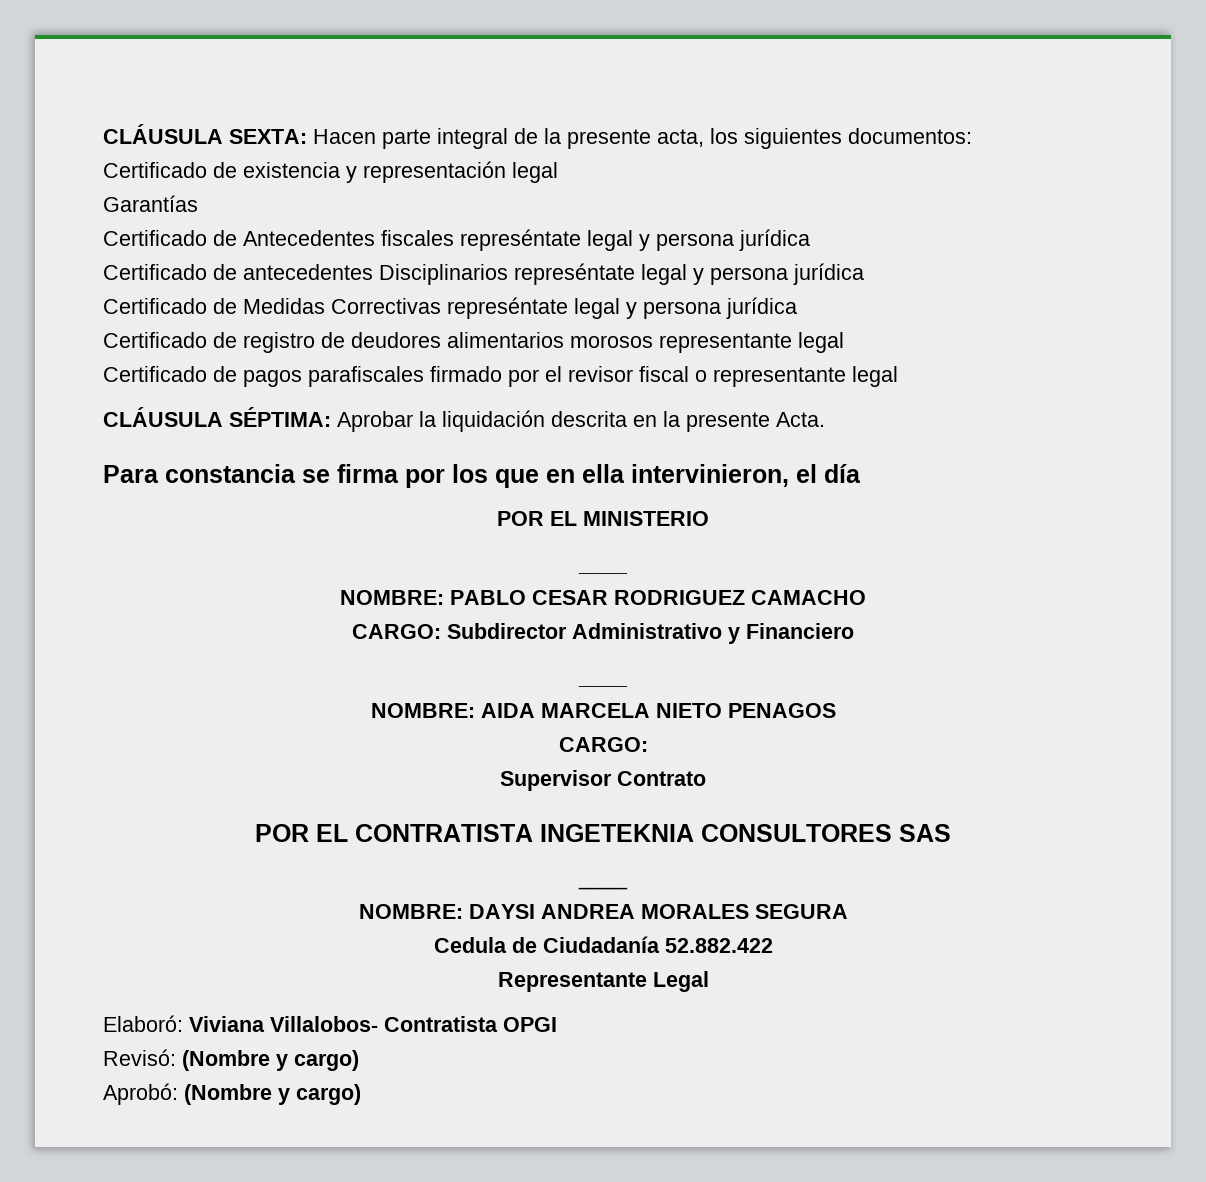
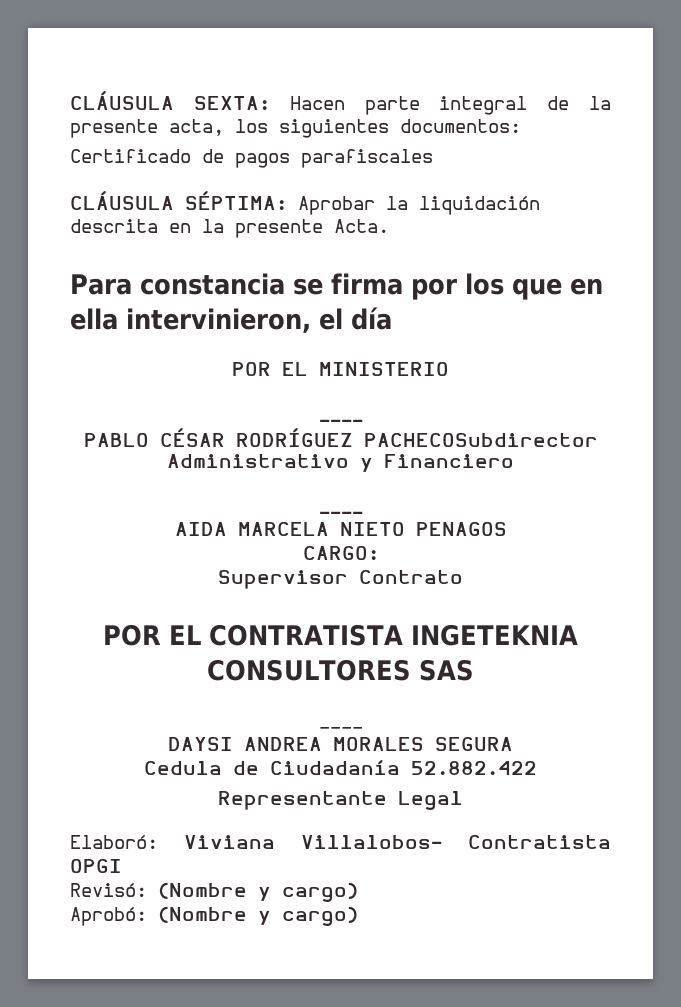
[243,161,558,183] [103,195,198,212] [103,229,810,251] [103,263,864,285] [103,297,797,319] [103,332,844,353] [103,366,898,387] existencia y representación legal // Garantías // Certificado de Antecedentes fiscales represéntate legal y persona jurídica // Certificado de antecedentes Disciplinarios represéntate legal y persona jurídica // Certificado de Medidas Correctivas represéntate legal y persona jurídica // Certificado de registro de deudores alimentarios morosos representante legal // Certificado de pagos parafiscales firmado por el revisor fiscal o representante legal -> [235,149,433,168] pagos parafiscales
[340,590,866,605] [352,623,567,639] NOMBRE: PABLO CESAR RODRIGUEZ CAMACHO // CARGO: Subdirector -> [83,428,598,447] PABLO CÉSAR RODRÍGUEZ PACHECOSubdirector
[370,703,475,718] NOMBRE: -> (363, 512) none
[358,904,463,919] NOMBRE: -> (363, 728) none

